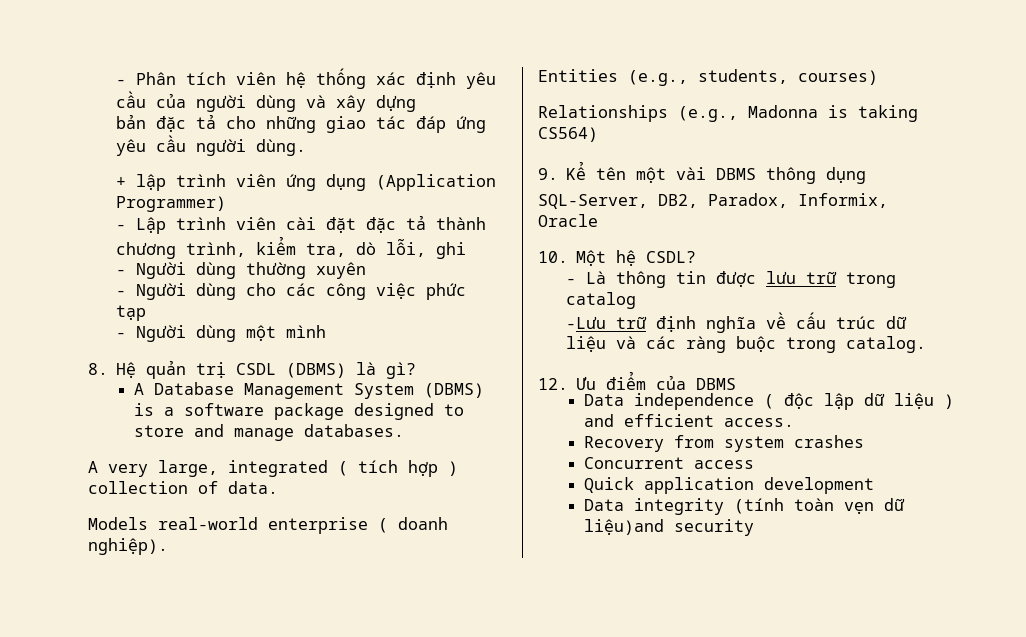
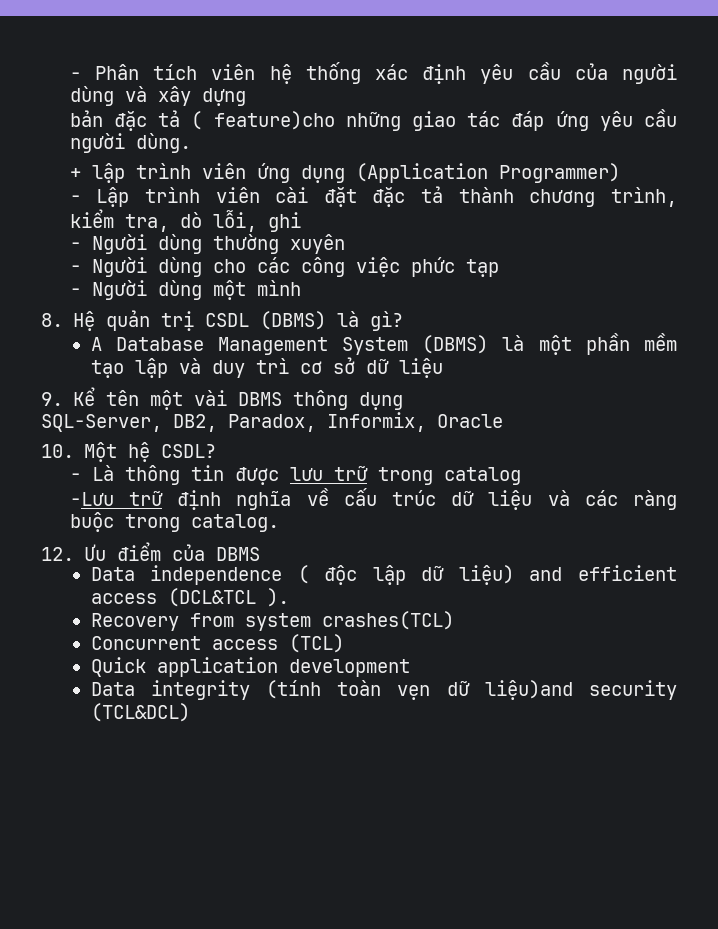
[226,116,257,129] cho -> [191,111,335,130] ( feature)cho
[134,403,465,420] [134,424,405,441] [88,460,458,477] [88,481,278,494] [88,517,448,534] [88,538,168,555] [538,69,878,86] [538,105,918,122] [538,127,598,142] is a software package designed to store and manage databases. // A very large, integrated ( tích hợp ) collection of data. // Models real-world enterprise ( doanh nghiệp). // Entities (e.g., students, courses) // Relationships (e.g., Madonna is taking CS564) -> [502,333,677,355] [90,357,443,378] là một phần mềm tạo lập và duy trì cơ sở dữ liệu
[894,393,955,409] [584,414,795,427] liệu ) and efficient access. -> [458,565,678,585] [90,588,289,607] liệu) and efficient access (DCL&TCL ).
[794,435,865,448] crashes -> [321,611,454,630] crashes(TCL)
(755, 464) none -> [288,634,344,653] (TCL)
(755, 527) none -> [90,703,190,722] (TCL&DCL)

